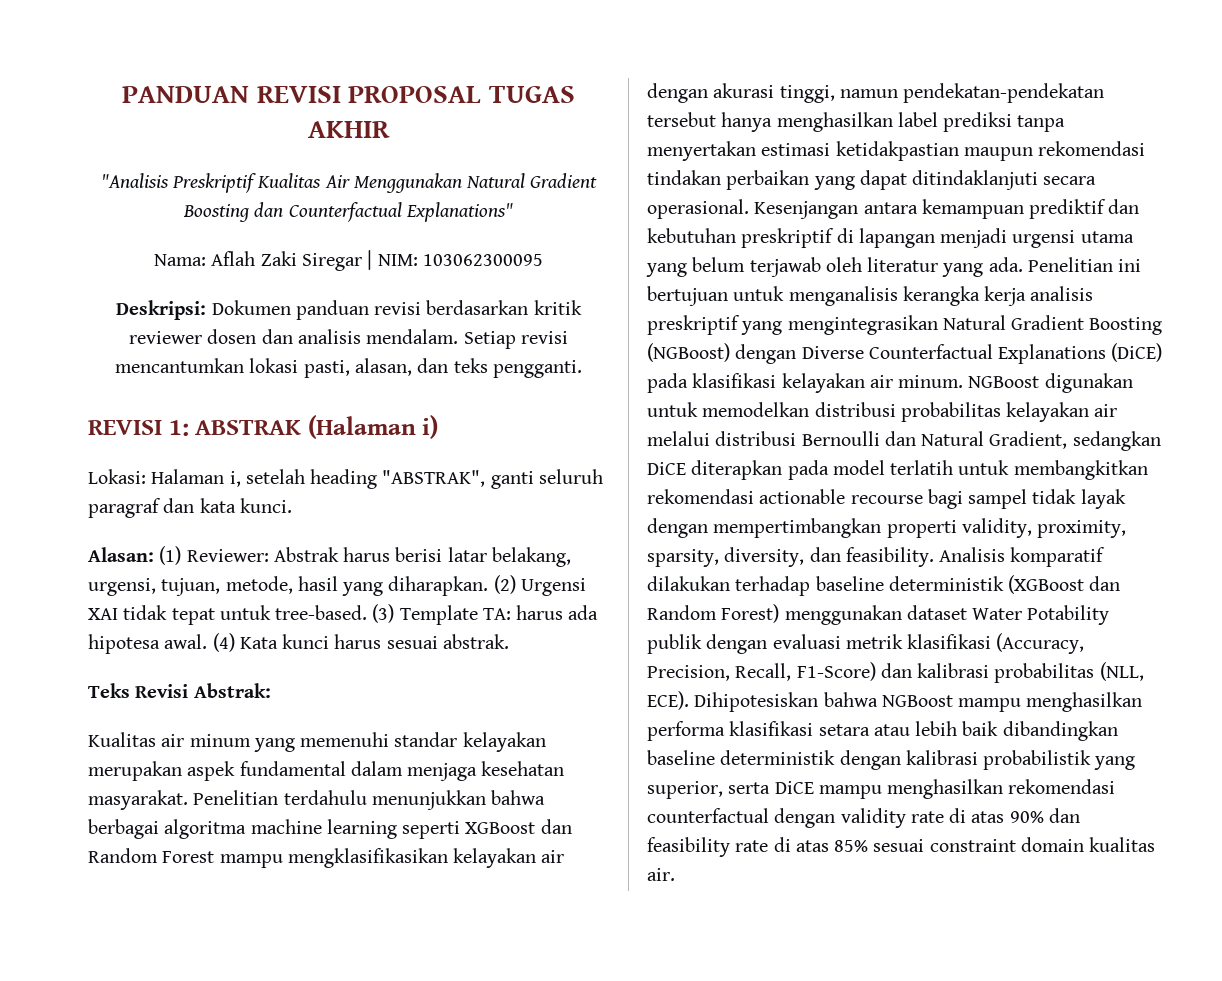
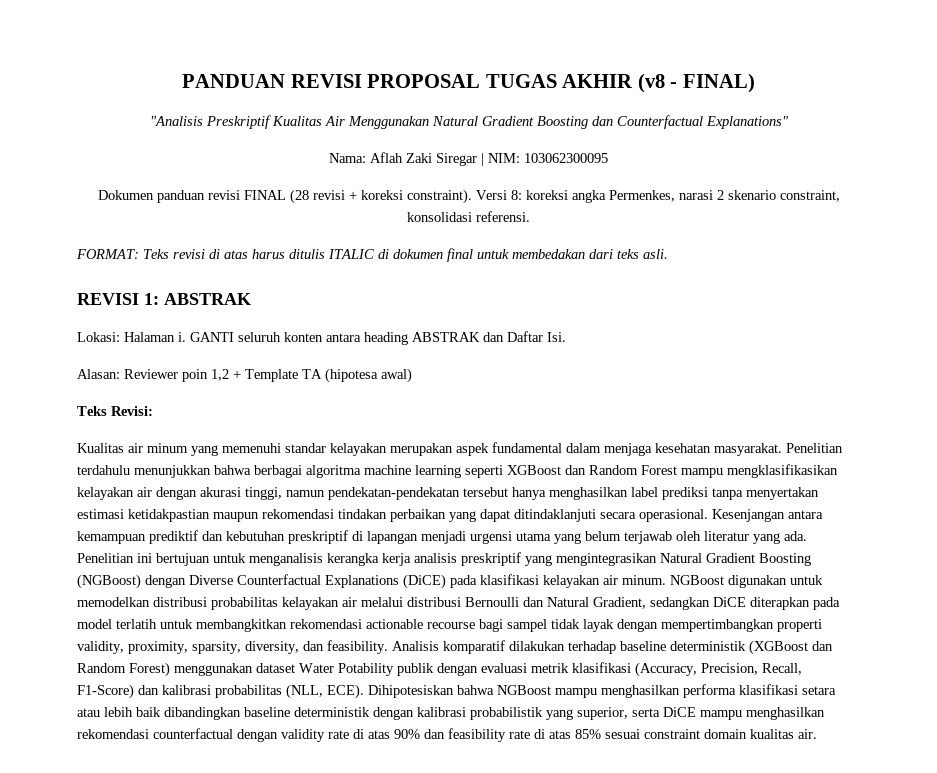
(390, 129) none -> [637,73,755,93] (v8 - FINAL)
[116,300,207,320] Deskripsi: -> (608, 158) none
[426,300,582,315] [129,329,568,349] [115,358,582,378] berdasarkan kritik reviewer dosen dan analisis mendalam. Setiap revisi mencantumkan lokasi pasti, alasan, dan teks pengganti. -> [243,189,840,204] [407,211,530,222] [76,248,668,262] FINAL (28 revisi + koreksi constraint). Versi 8: koreksi angka Permenkes, narasi 2 skenario constraint, konsolidasi referensi. // FORMAT: Teks revisi di atas harus ditulis ITALIC di dokumen final untuk membedakan dari teks asli.
[307,415,439,439] (Halaman i) -> (251, 299) none
[229,469,603,489] [88,498,292,518] [88,546,571,567] [88,575,586,596] [88,604,599,625] [88,633,509,654] [88,683,271,698] i, setelah heading "ABSTRAK", ganti seluruh paragraf dan kata kunci. // Alasan: (1) Reviewer: Abstrak harus berisi latar belakang, urgensi, tujuan, metode, hasil yang diharapkan. (2) Urgensi XAI tidak tepat untuk tree-based. (3) Template TA: harus ada hipotesa awal. (4) Kata kunci harus sesuai abstrak. // Teks Revisi Abstrak: -> [178,331,566,345] [77,368,412,383] [77,406,153,416] i. GANTI seluruh konten antara heading ABSTRAK dan Daftar Isi. // Alasan: Reviewer poin 1,2 + Template TA (hipotesa awal) // Teks Revisi:

